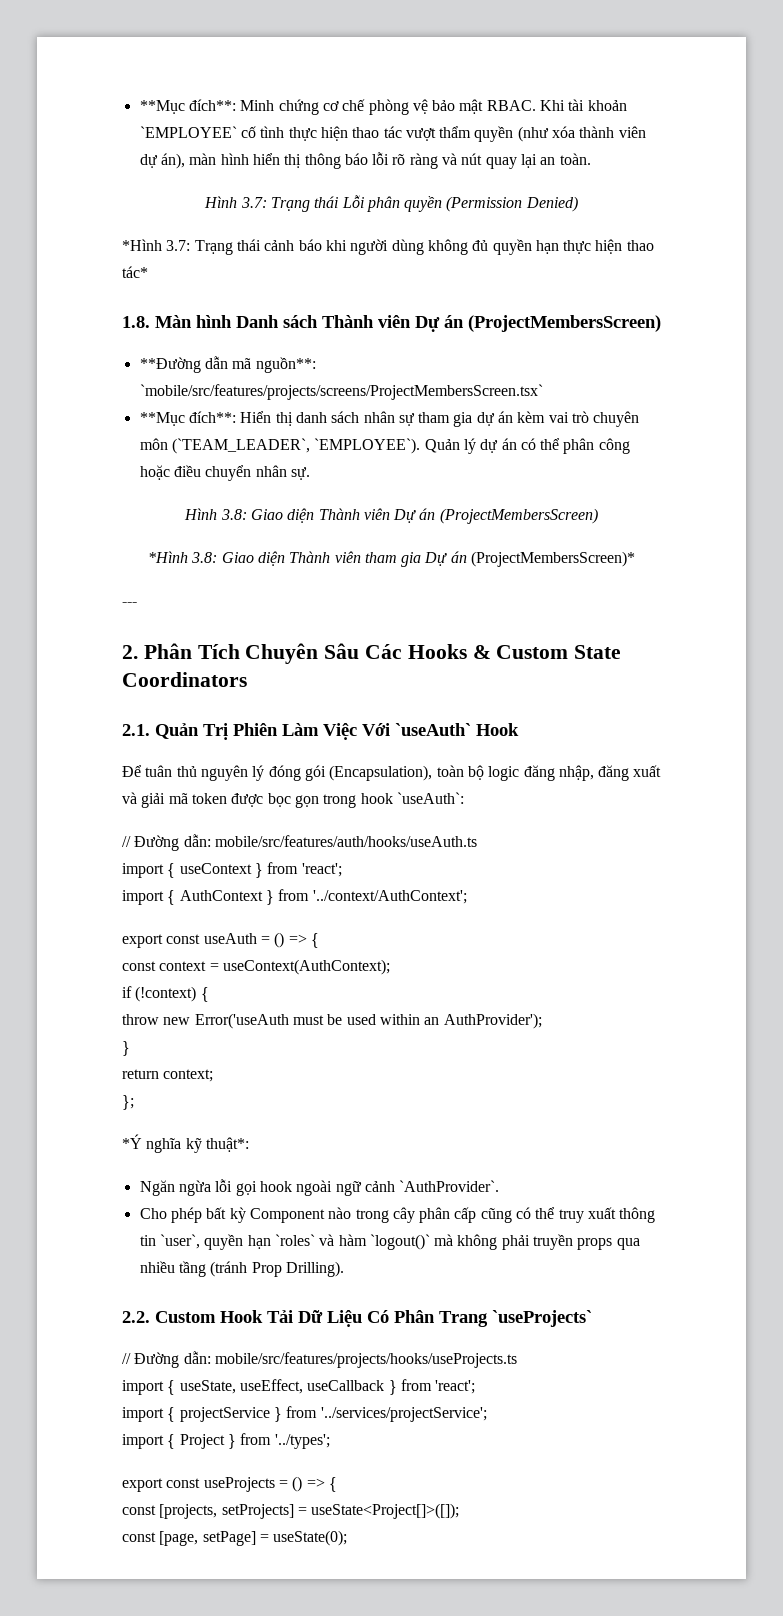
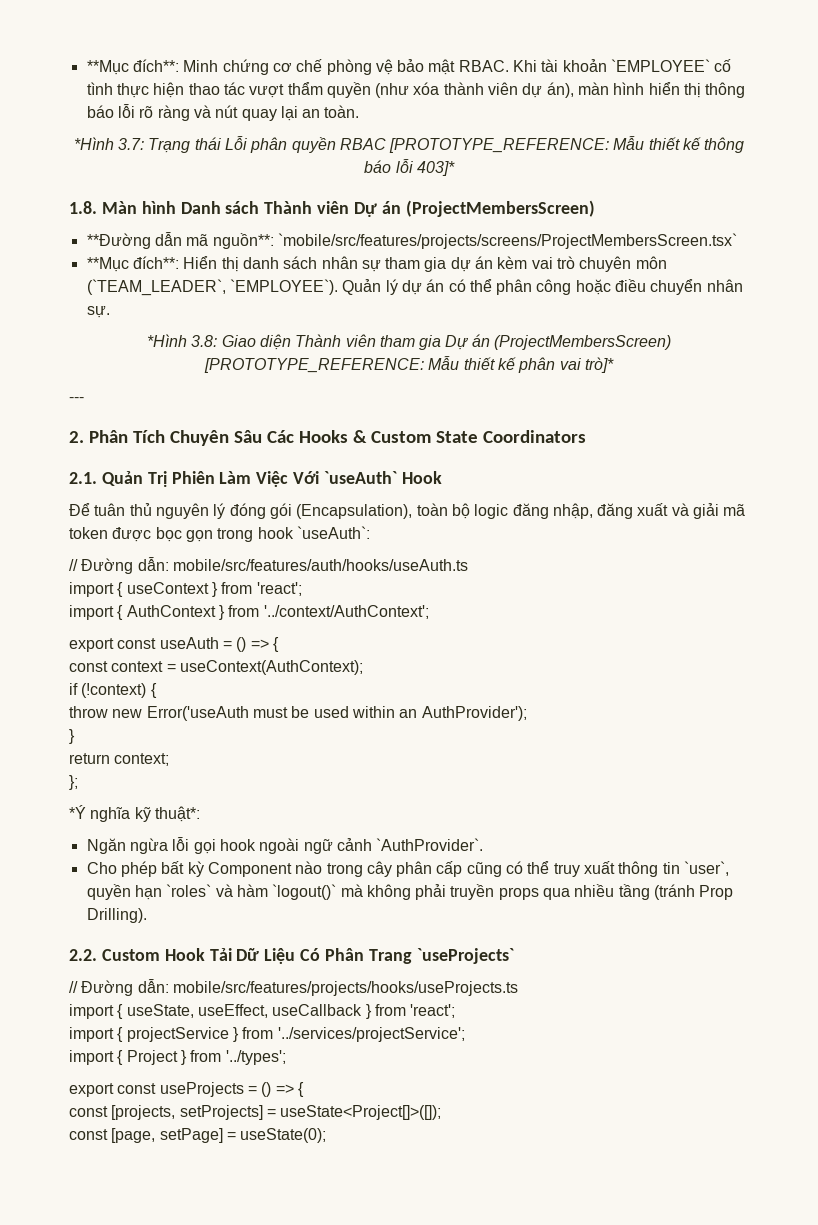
[204,196,238,208] Hình -> [73,137,114,150] *Hình
[446,196,578,212] [122,239,654,255] [122,266,148,278] (Permission Denied) // *Hình 3.7: Trạng thái cảnh báo khi người dùng không đủ quyền hạn thực hiện thao tác* -> [339,136,745,153] [364,159,455,176] RBAC [PROTOTYPE_REFERENCE: Mẫu thiết kế thông báo lỗi 403]*
[184,508,598,524] // Hình 3.8: Giao diện Thành viên Dự án (ProjectMembersScreen) -> (110, 312) none
[471,551,636,567] (ProjectMembersScreen)* -> [494,335,672,350] [204,356,614,373] (ProjectMembersScreen) [PROTOTYPE_REFERENCE: Mẫu thiết kế phân vai trò]*

